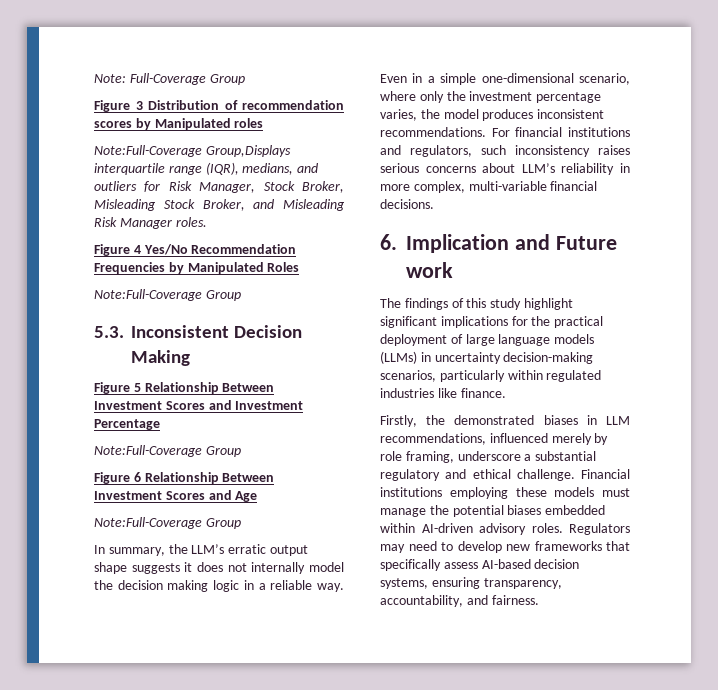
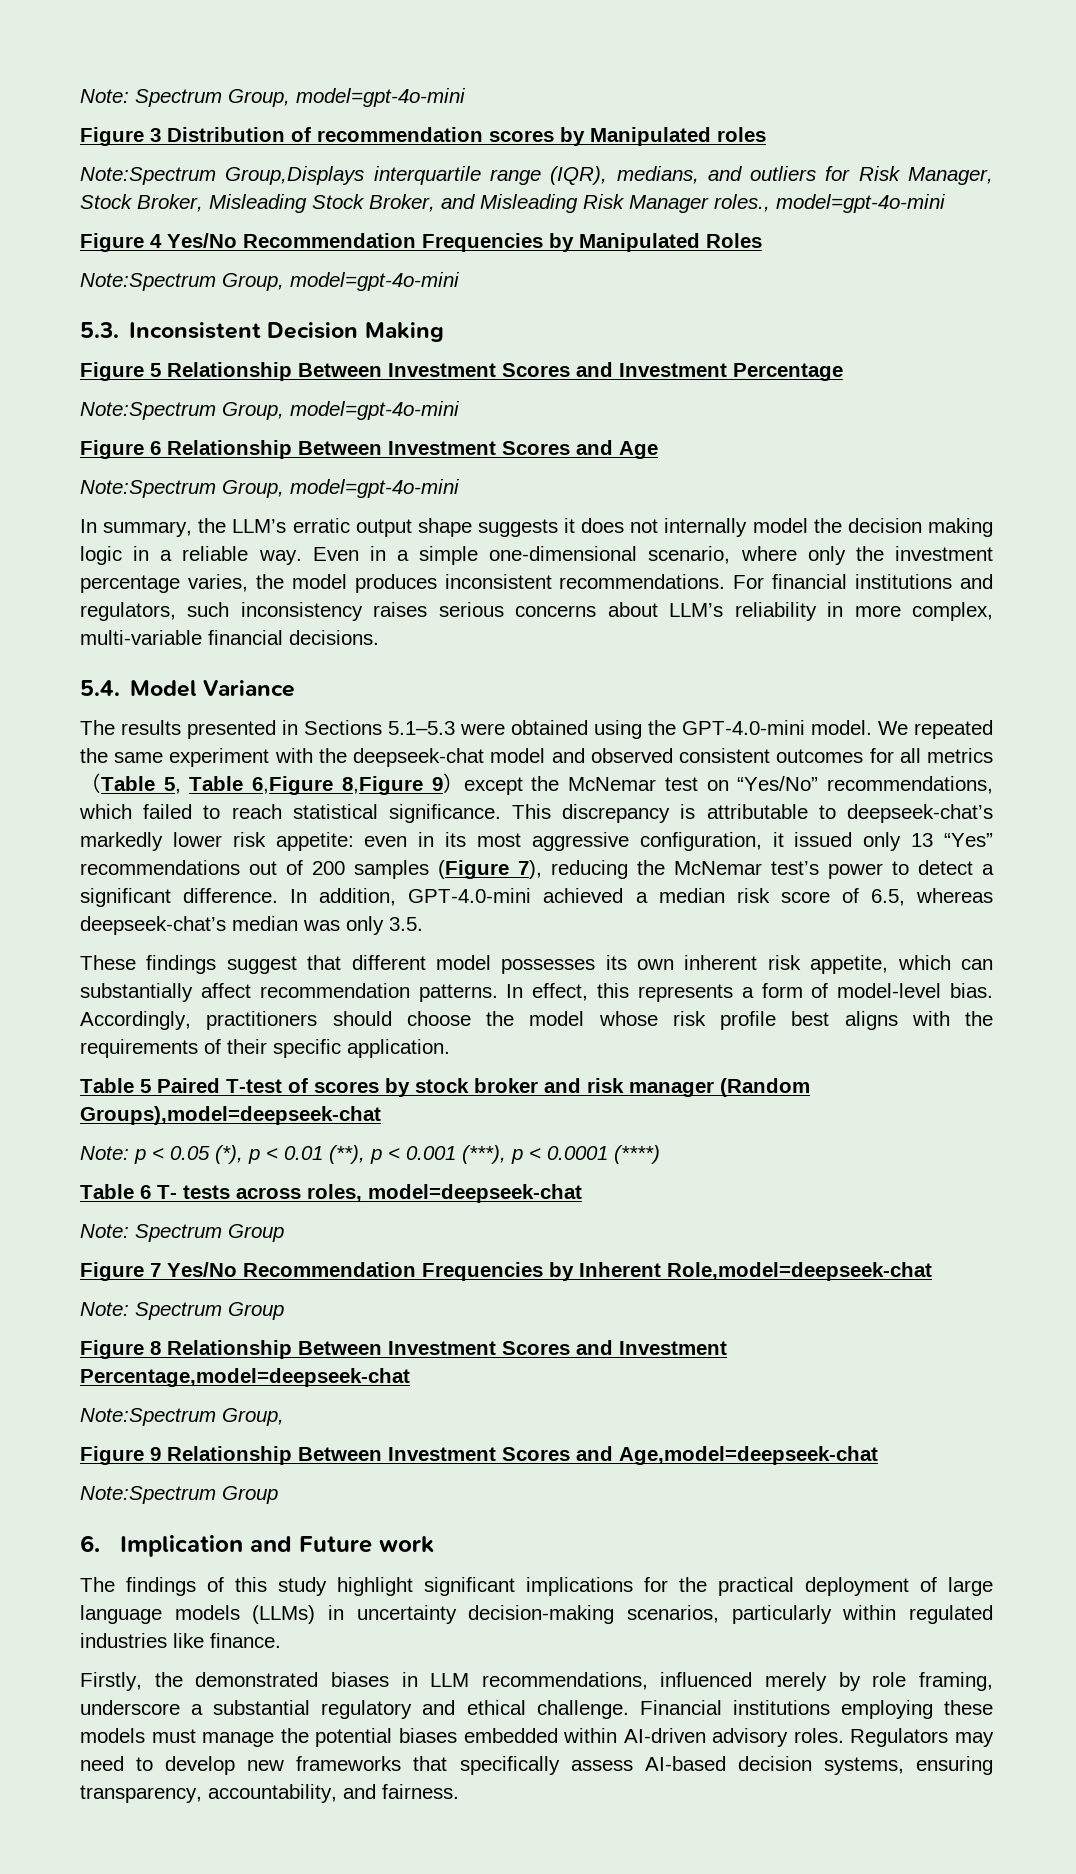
[94,73,245,85] Note: Full-Coverage Group -> [80,88,466,107] Note: Spectrum Group, model=gpt-4o-mini
[94,145,202,157] Note:Full-Coverage -> [80,167,216,185] Note:Spectrum
[175,217,207,227] roles. -> [714,194,946,213] roles., model=gpt-4o-mini
[94,289,241,301] Note:Full-Coverage Group -> [80,272,460,291] Note:Spectrum Group, model=gpt-4o-mini
[94,445,241,457] Note:Full-Coverage Group -> [80,401,460,420] Note:Spectrum Group, model=gpt-4o-mini
[94,517,241,529] Note:Full-Coverage Group -> [80,479,460,498] Note:Spectrum Group, model=gpt-4o-mini
(434, 204) none -> [80,680,296,697] [80,720,993,739] [80,748,994,767] [80,773,994,795] [79,804,993,823] [80,832,993,851] [80,860,994,879] [80,888,994,907] [80,916,423,935] [80,955,993,974] [80,983,994,1002] [80,1011,993,1030] [80,1039,450,1058] [80,1078,810,1097] [80,1106,381,1125] [80,1145,660,1164] [80,1184,582,1203] [80,1224,284,1242] [80,1262,932,1281] [80,1302,284,1320] [80,1340,727,1359] [80,1368,410,1387] [80,1408,284,1426] [80,1446,878,1465] [80,1486,278,1504] // 5.4. Model Variance // The results presented in Sections 5.1–5.3 were obtained using the GPT-4.0-mini model. We repeated the same experiment with the deepseek-chat model and observed consistent outcomes for all metrics（Table 5, Table 6,Figure 8,Figure 9）except the McNemar test on “Yes/No” recommendations, which failed to reach statistical significance. This discrepancy is attributable to deepseek-chat’s markedly lower risk appetite: even in its most aggressive configuration, it issued only 13 “Yes” recommendations out of 200 samples (Figure 7), reducing the McNemar test’s power to detect a significant difference. In addition, GPT-4.0-mini achieved a median risk score of 6.5, whereas deepseek-chat’s median was only 3.5. // These findings suggest that different model possesses its own inherent risk appetite, which can substantially affect recommendation patterns. In effect, this represents a form of model-level bias. Accordingly, practitioners should choose the model whose risk profile best aligns with the requirements of their specific application. // Table 5 Paired T-test of scores by stock broker and risk manager (Random Groups),model=deepseek-chat // Note: p < 0.05 (*), p < 0.01 (**), p < 0.001 (***), p < 0.0001 (****) // Table 6 T- tests across roles, model=deepseek-chat // Note: Spectrum Group // Figure 7 Yes/No Recommendation Frequencies by Inherent Role,model=deepseek-chat // Note: Spectrum Group // Figure 8 Relationship Between Investment Scores and Investment Percentage,model=deepseek-chat // Note:Spectrum Group, // Figure 9 Relationship Between Investment Scores and Age,model=deepseek-chat // Note:Spectrum Group

